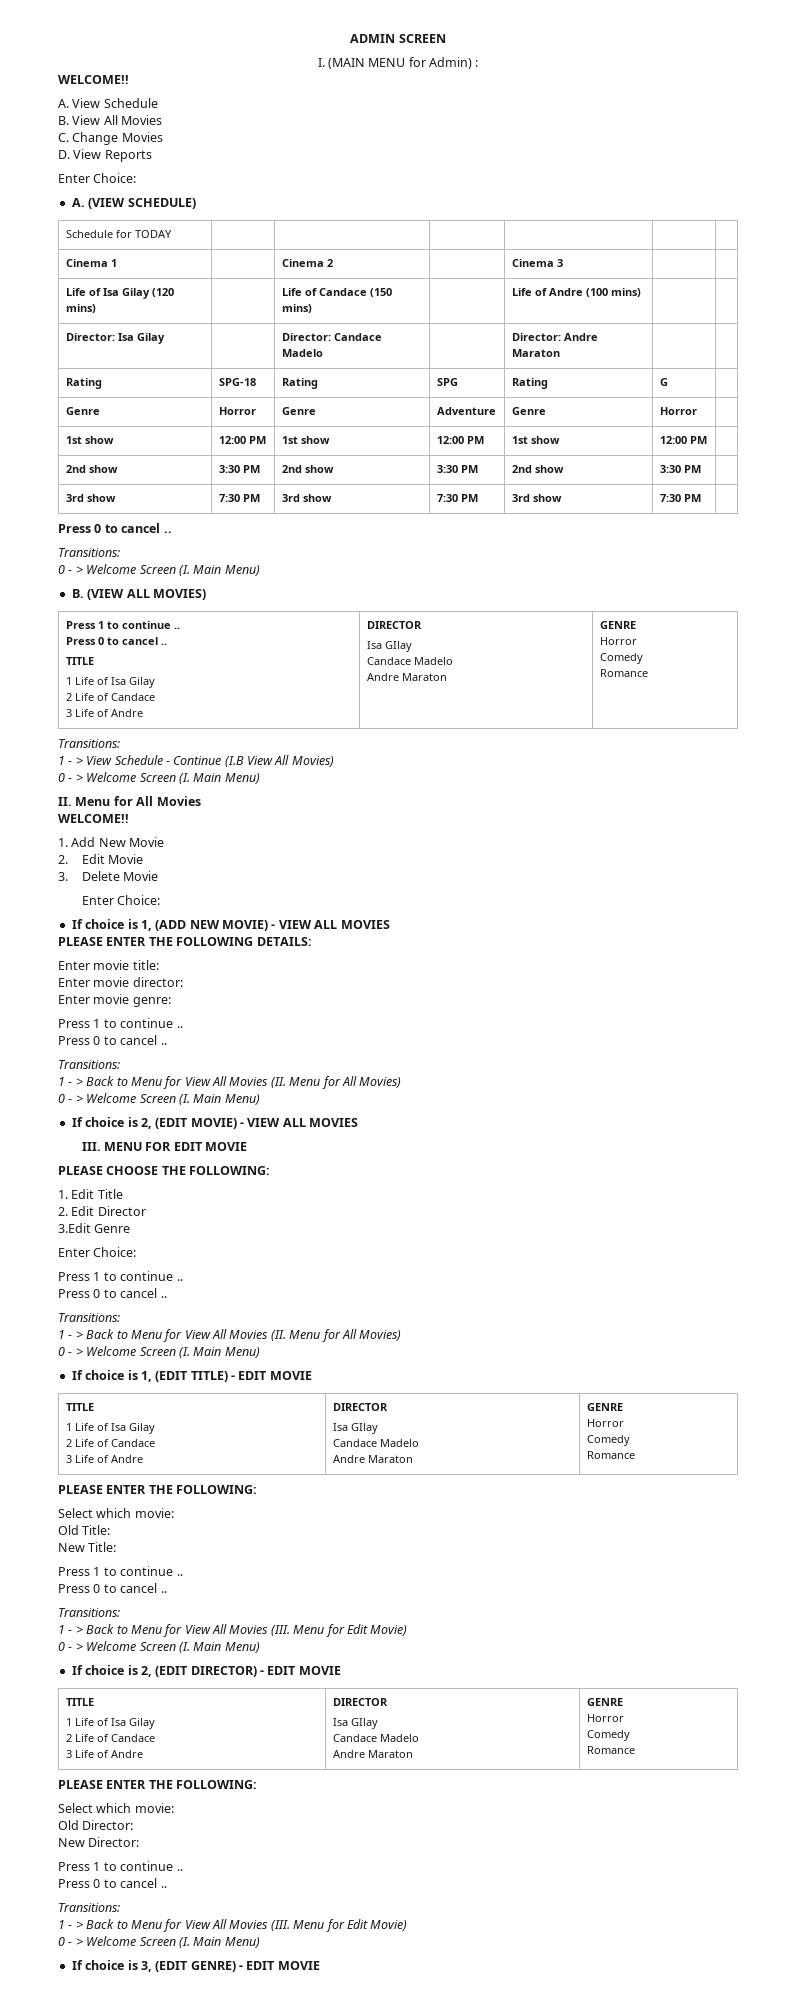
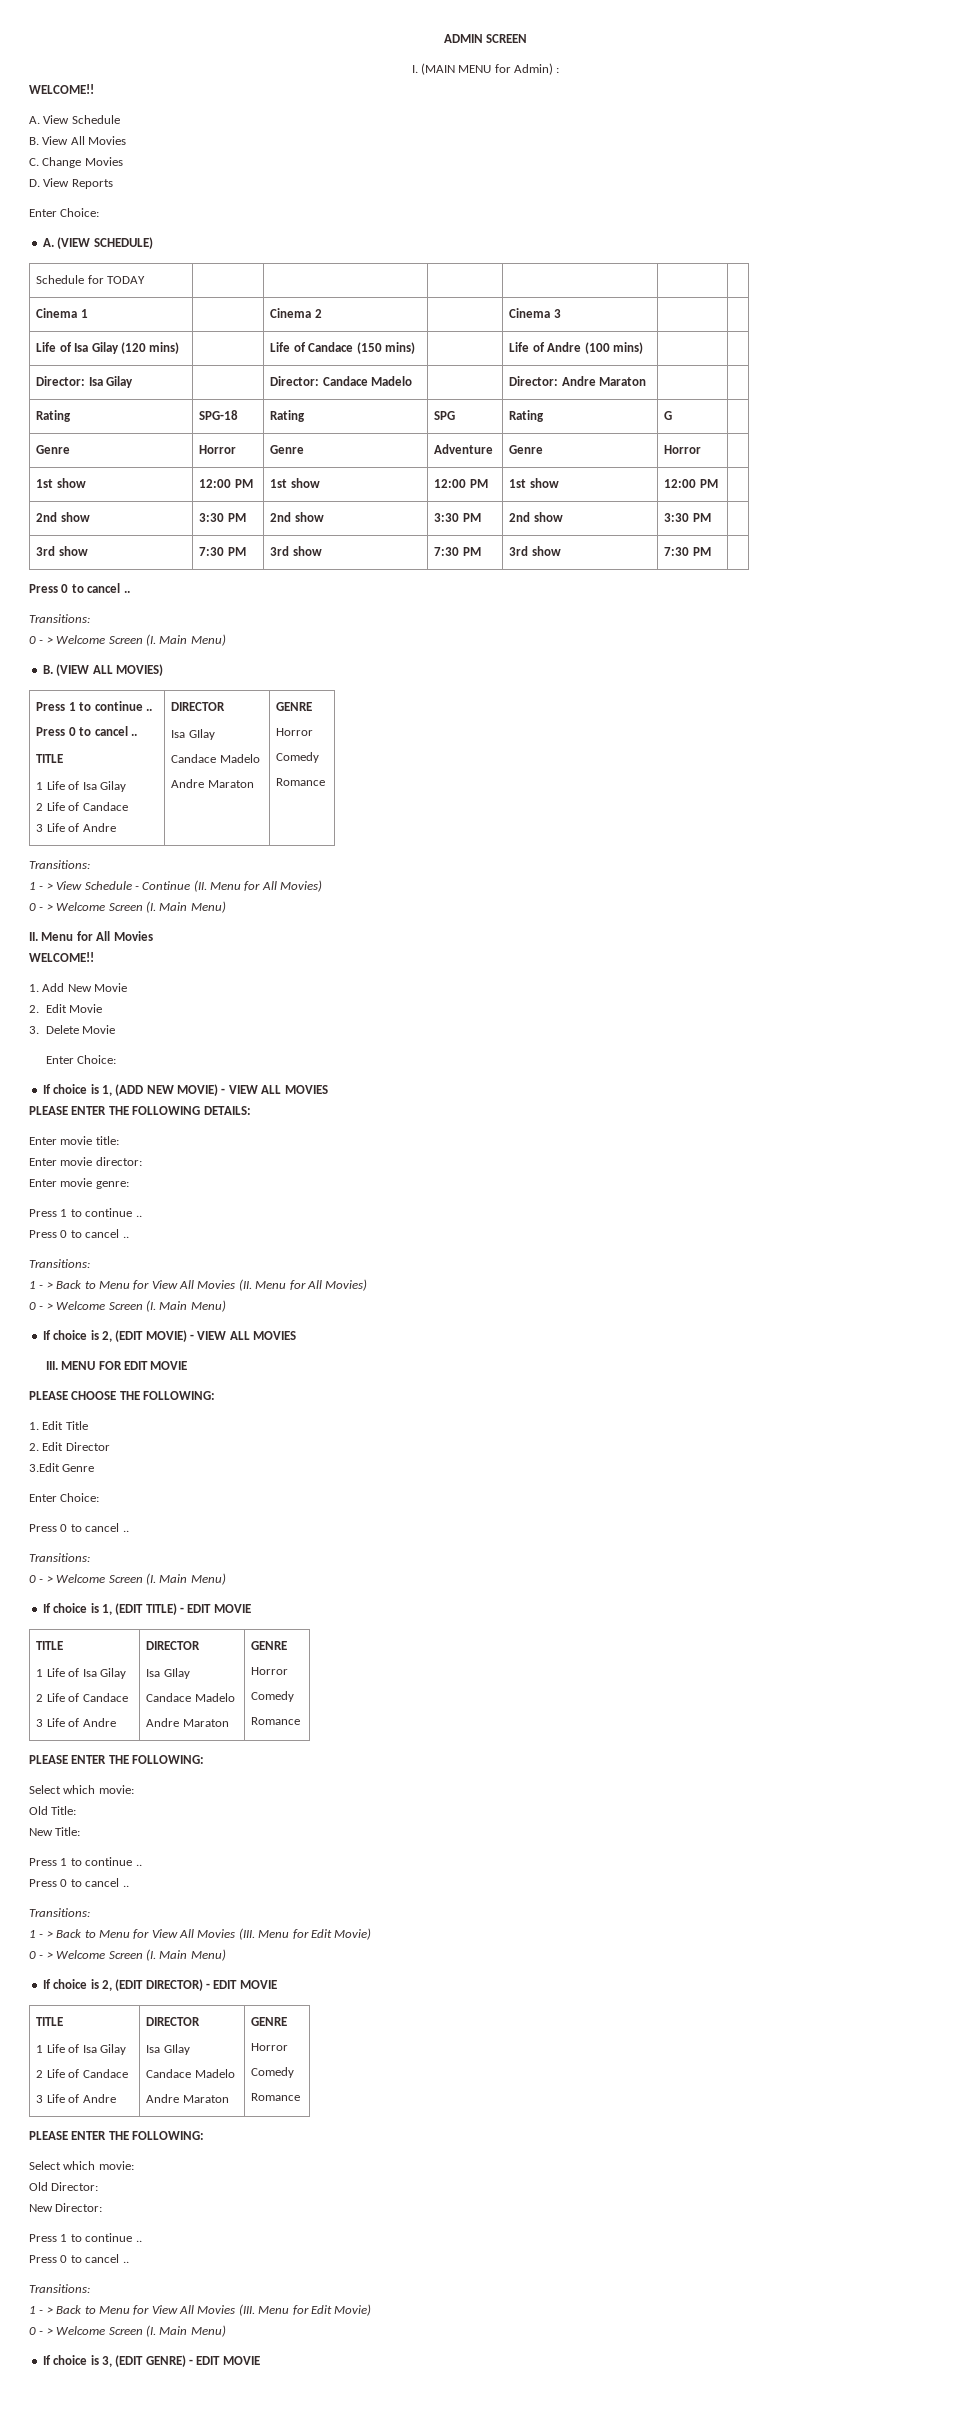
[224,756,273,767] (I.B View -> [193,880,261,892] (II. Menu for
[58,1271,183,1281] [58,1288,167,1298] [58,1313,120,1322] [58,1329,402,1342] // Press 1 to continue .. // Press 0 to cancel .. // Transitions: // 1 - > Back to Menu for View All Movies (II. Menu for All Movies) -> [29,1523,129,1532] [29,1553,90,1562] // Press 0 to cancel .. // Transitions:

